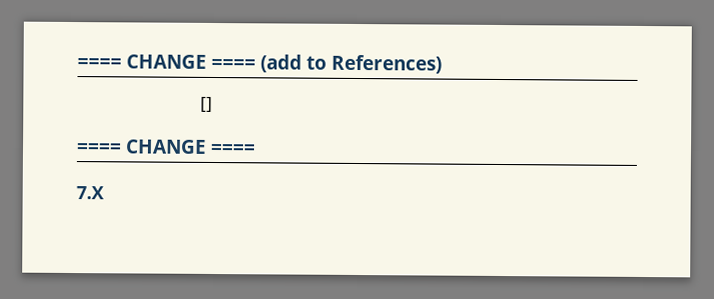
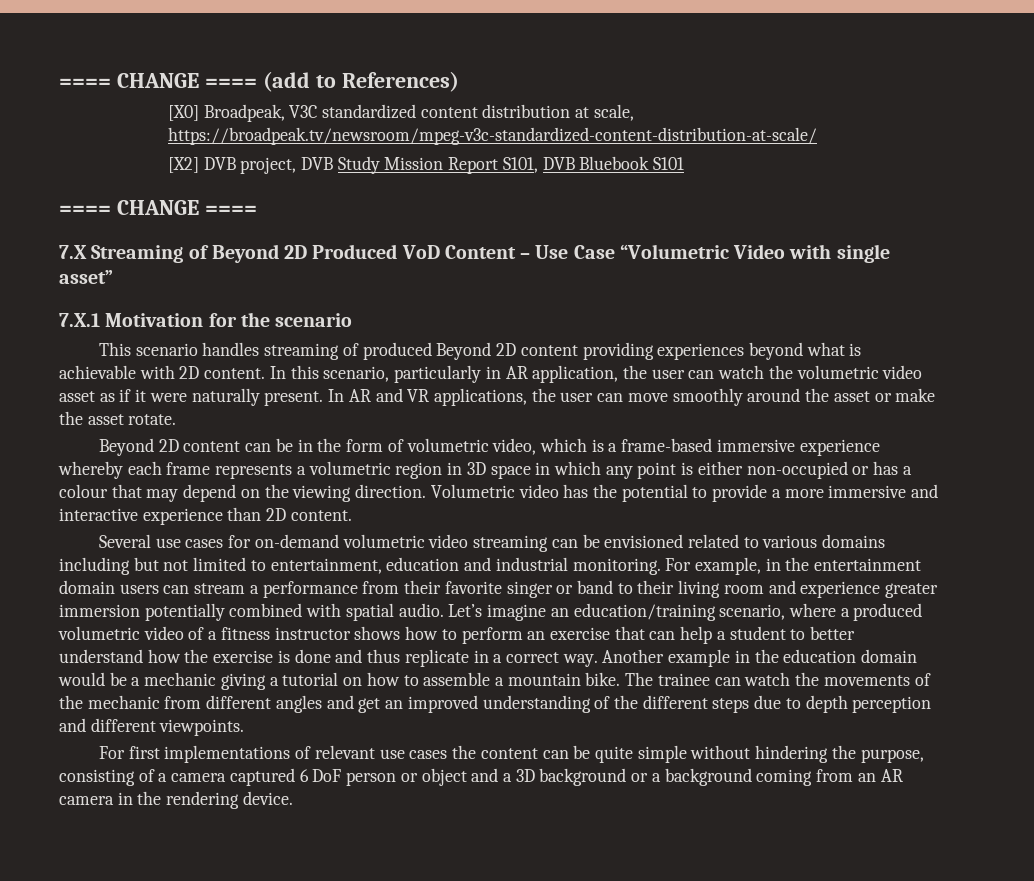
[199,96,213,112] [76,139,256,155] [76,186,104,200] [] // ==== CHANGE ==== // 7.X -> [167,104,634,122] [167,127,817,145] [167,156,685,174] [59,200,257,215] [59,244,890,263] [59,270,113,284] [59,312,353,327] [98,342,862,360] [59,365,923,383] [59,388,936,406] [59,411,177,425] [98,438,880,456] [58,461,912,479] [59,484,939,502] [59,507,352,525] [98,534,886,552] [59,557,922,575] [59,580,939,598] [59,603,923,621] [58,626,856,644] [59,649,918,667] [58,672,931,690] [59,695,932,713] [59,718,245,736] [98,745,924,763] [59,768,903,786] [59,791,293,809] [X0] Broadpeak, V3C standardized content distribution at scale, https://broadpeak.tv/newsroom/mpeg-v3c-standardized-content-distribution-at-scale/ // [X2] DVB project, DVB Study Mission Report S101, DVB Bluebook S101 // ==== CHANGE ==== // 7.X Streaming of Beyond 2D Produced VoD Content – Use Case “Volumetric Video with single asset” // 7.X.1 Motivation for the scenario // This scenario handles streaming of produced Beyond 2D content providing experiences beyond what is achievable with 2D content. In this scenario, particularly in AR application, the user can watch the volumetric video asset as if it were naturally present. In AR and VR applications, the user can move smoothly around the asset or make the asset rotate. // Beyond 2D content can be in the form of volumetric video, which is a frame-based immersive experience whereby each frame represents a volumetric region in 3D space in which any point is either non-occupied or has a colour that may depend on the viewing direction. Volumetric video has the potential to provide a more immersive and interactive experience than 2D content. // Several use cases for on-demand volumetric video streaming can be envisioned related to various domains including but not limited to entertainment, education and industrial monitoring. For example, in the entertainment domain users can stream a performance from their favorite singer or band to their living room and experience greater immersion potentially combined with spatial audio. Let’s imagine an education/training scenario, where a produced volumetric video of a fitness instructor shows how to perform an exercise that can help a student to better understand how the exercise is done and thus replicate in a correct way. Another example in the education domain would be a mechanic giving a tutorial on how to assemble a mountain bike. The trainee can watch the movements of the mechanic from different angles and get an improved understanding of the different steps due to depth perception and different viewpoints. // For first implementations of relevant use cases the content can be quite simple without hindering the purpose, consisting of a camera captured 6 DoF person or object and a 3D background or a background coming from an AR camera in the rendering device.

